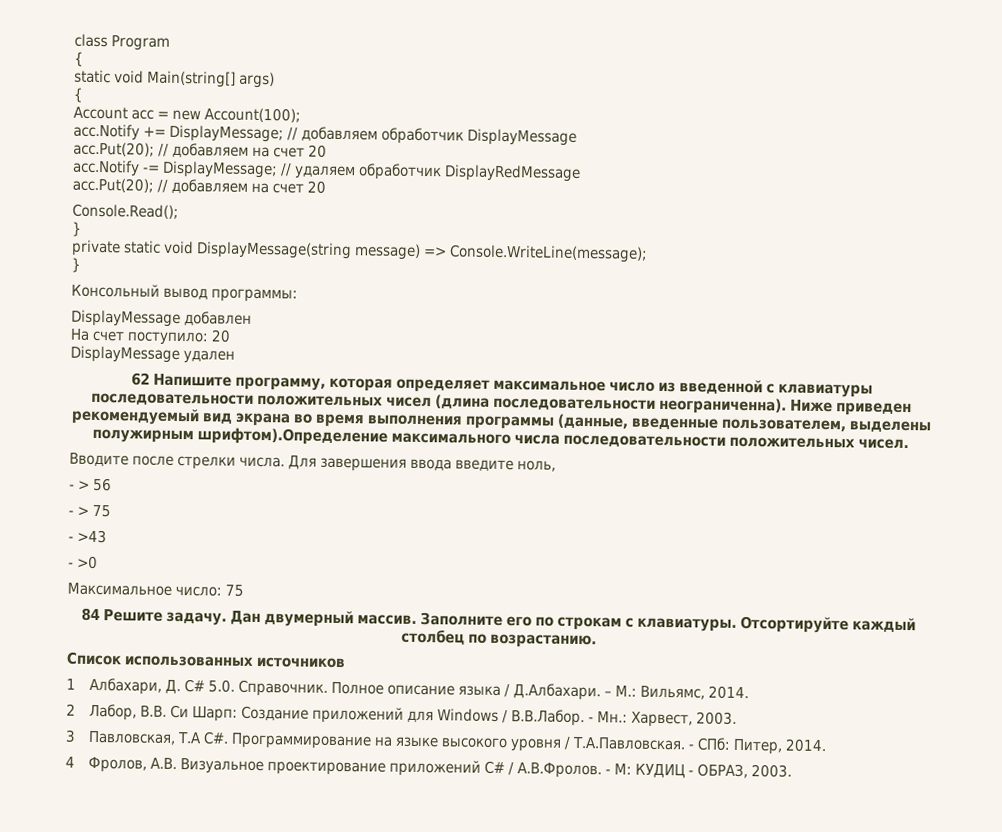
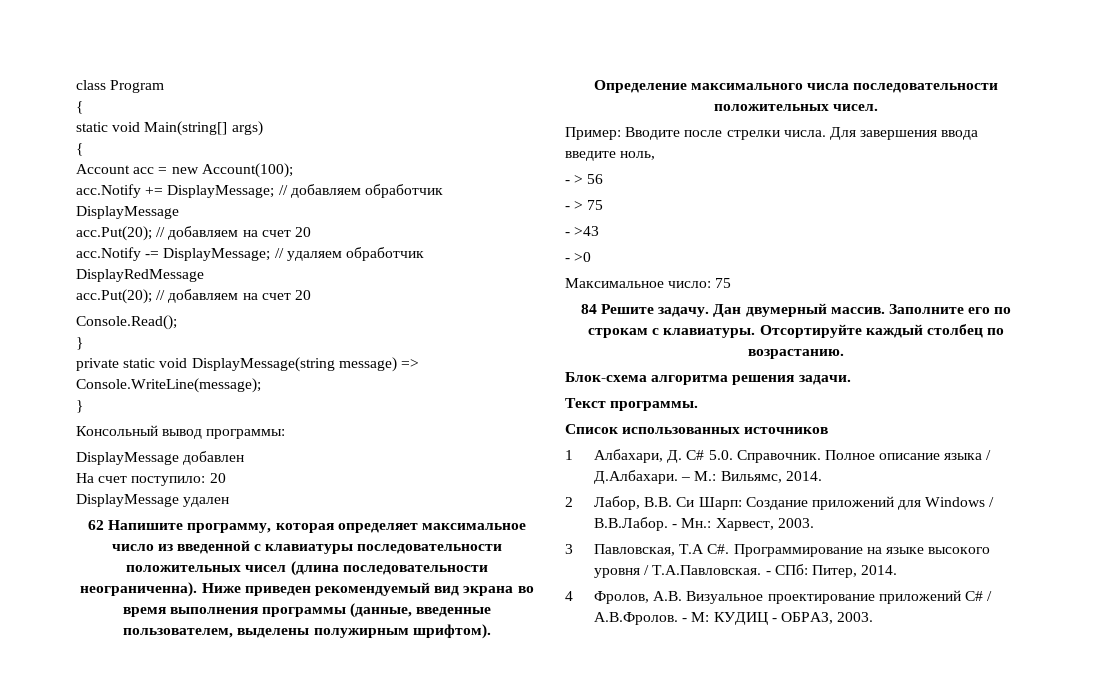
[197,427,388,446] шрифтом).Определение -> [412,624,491,639] [593,80,687,93] шрифтом). Определение
(909, 444) none -> [565,127,621,140] Пример:
(597, 641) none -> [565,372,851,385] [565,398,699,411] // Блок-схема алгоритма решения задачи. // Текст программы.

